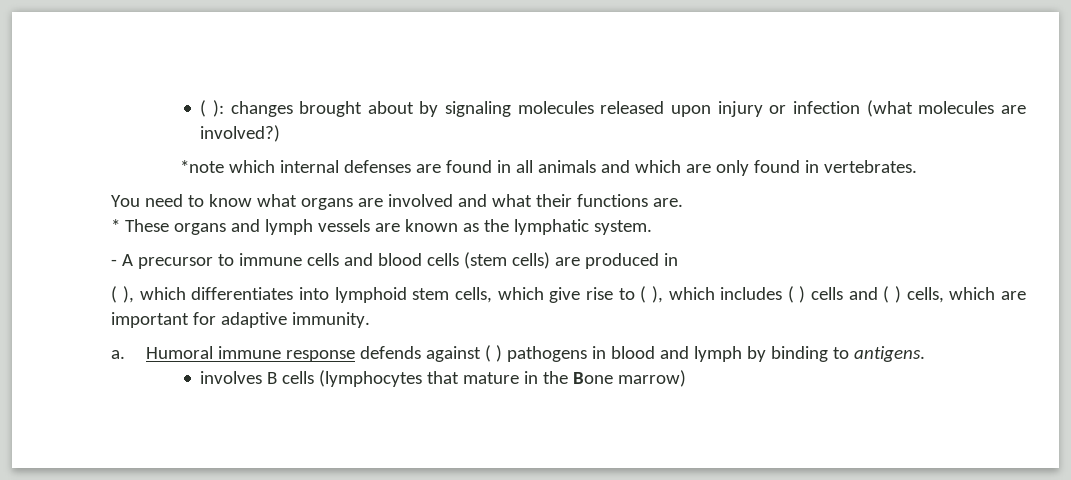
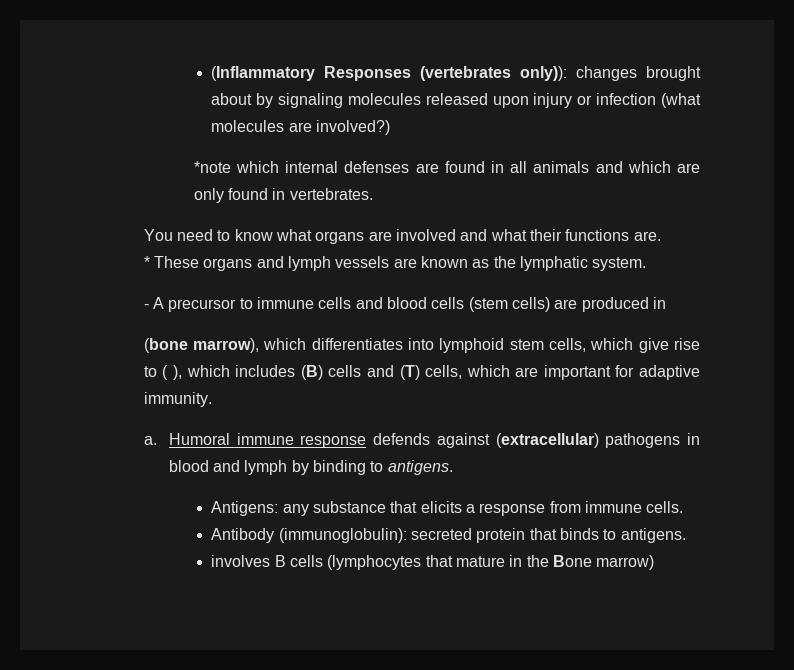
[200,100,224,117] ( ): -> [211,66,568,81] (Inflammatory Responses (vertebrates only)):
[111,286,135,303] ( ), -> [143,338,260,353] (bone marrow),
[787,286,902,303] ( ) cells and ( ) -> [300,365,420,380] (B) cells and (T)
[484,345,502,362] ( ) -> [495,433,599,448] (extracellular)
(925, 354) none -> [211,501,684,516] [211,528,686,543] // Antigens: any substance that elicits a response from immune cells. // Antibody (immunoglobulin): secreted protein that binds to antigens.

